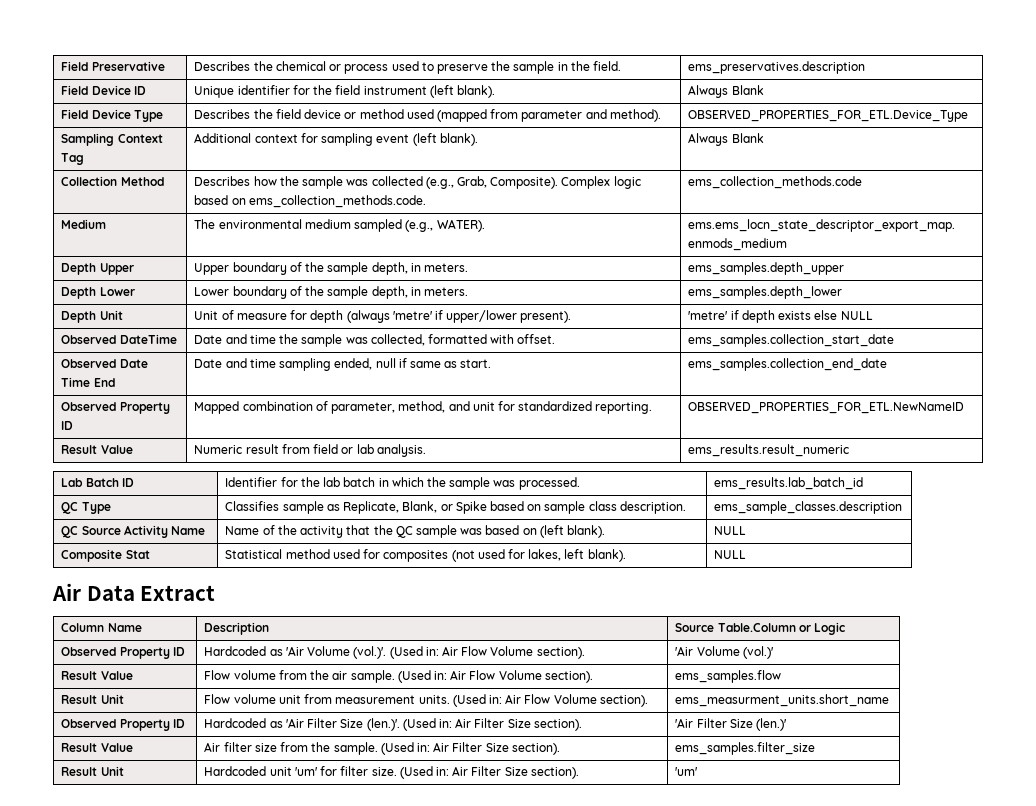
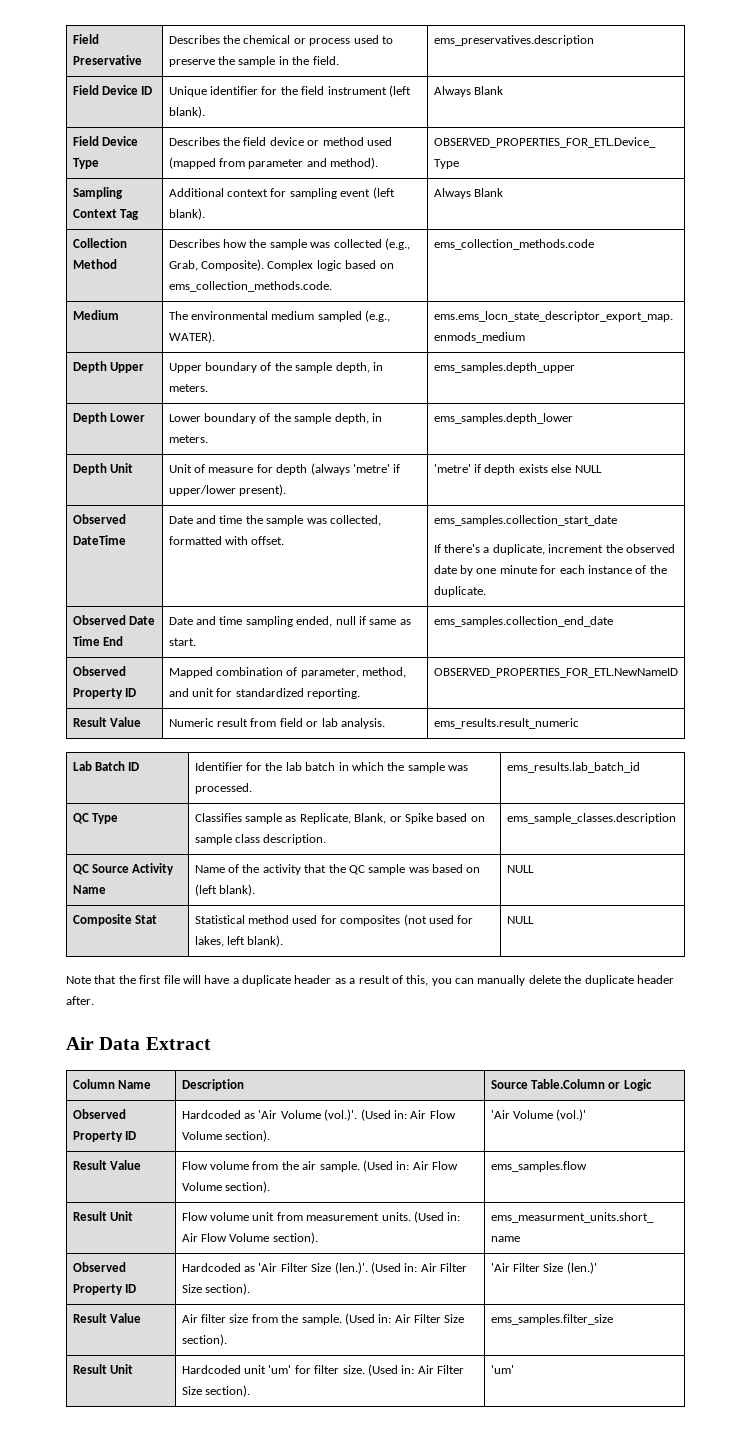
(895, 340) none -> [433,544,675,555] [433,565,667,576] [433,586,486,597] // If there's a duplicate, increment the observed date by one minute for each instance of the duplicate.
(747, 554) none -> [66,975,674,986] [66,996,94,1005] // Note that the first file will have a duplicate header as a result of this, you can manually delete the duplicate header after.

